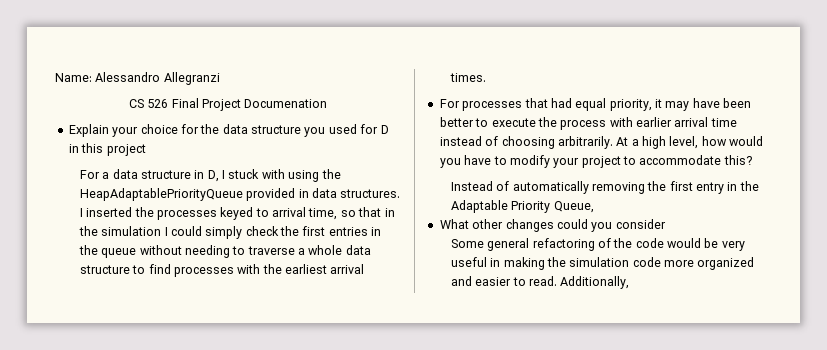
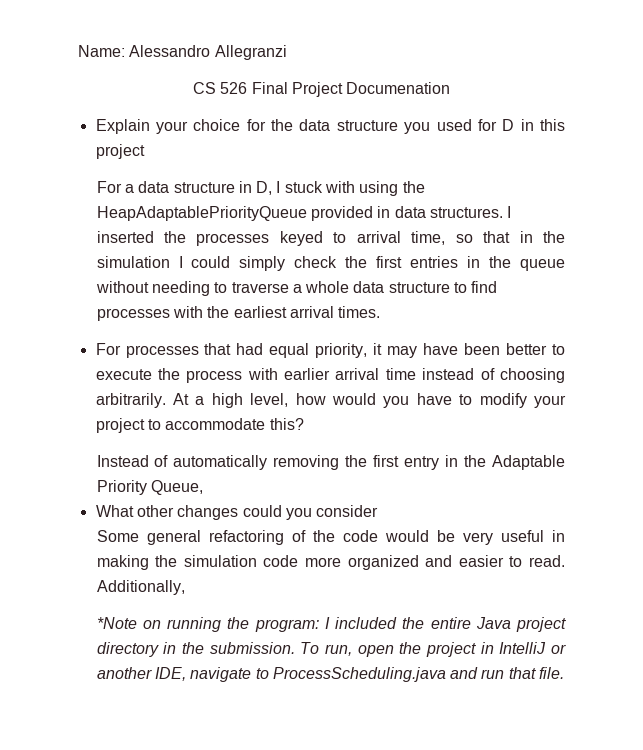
(630, 282) none -> [96,617,566,632] [96,642,567,657] [96,667,565,682] // *Note on running the program: I included the entire Java project directory in the submission. To run, open the project in IntelliJ or another IDE, navigate to ProcessScheduling.java and run that file.

